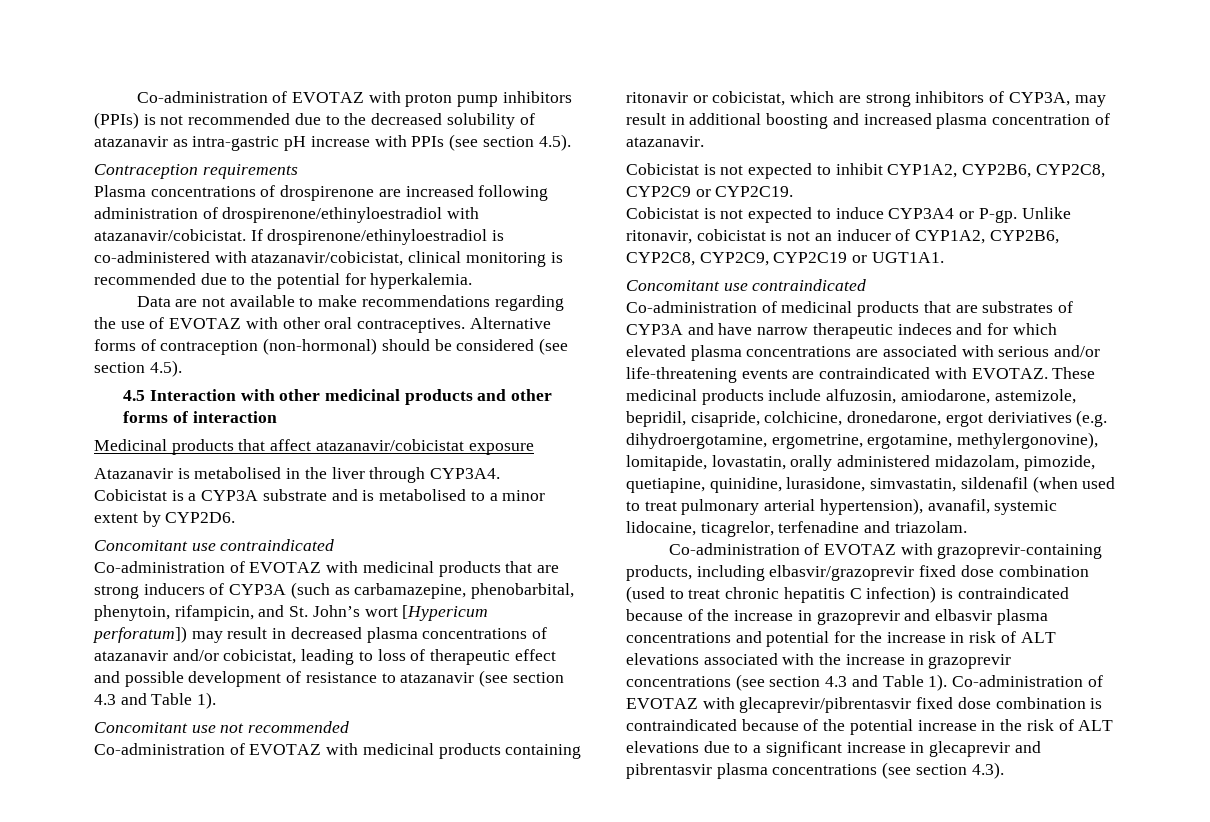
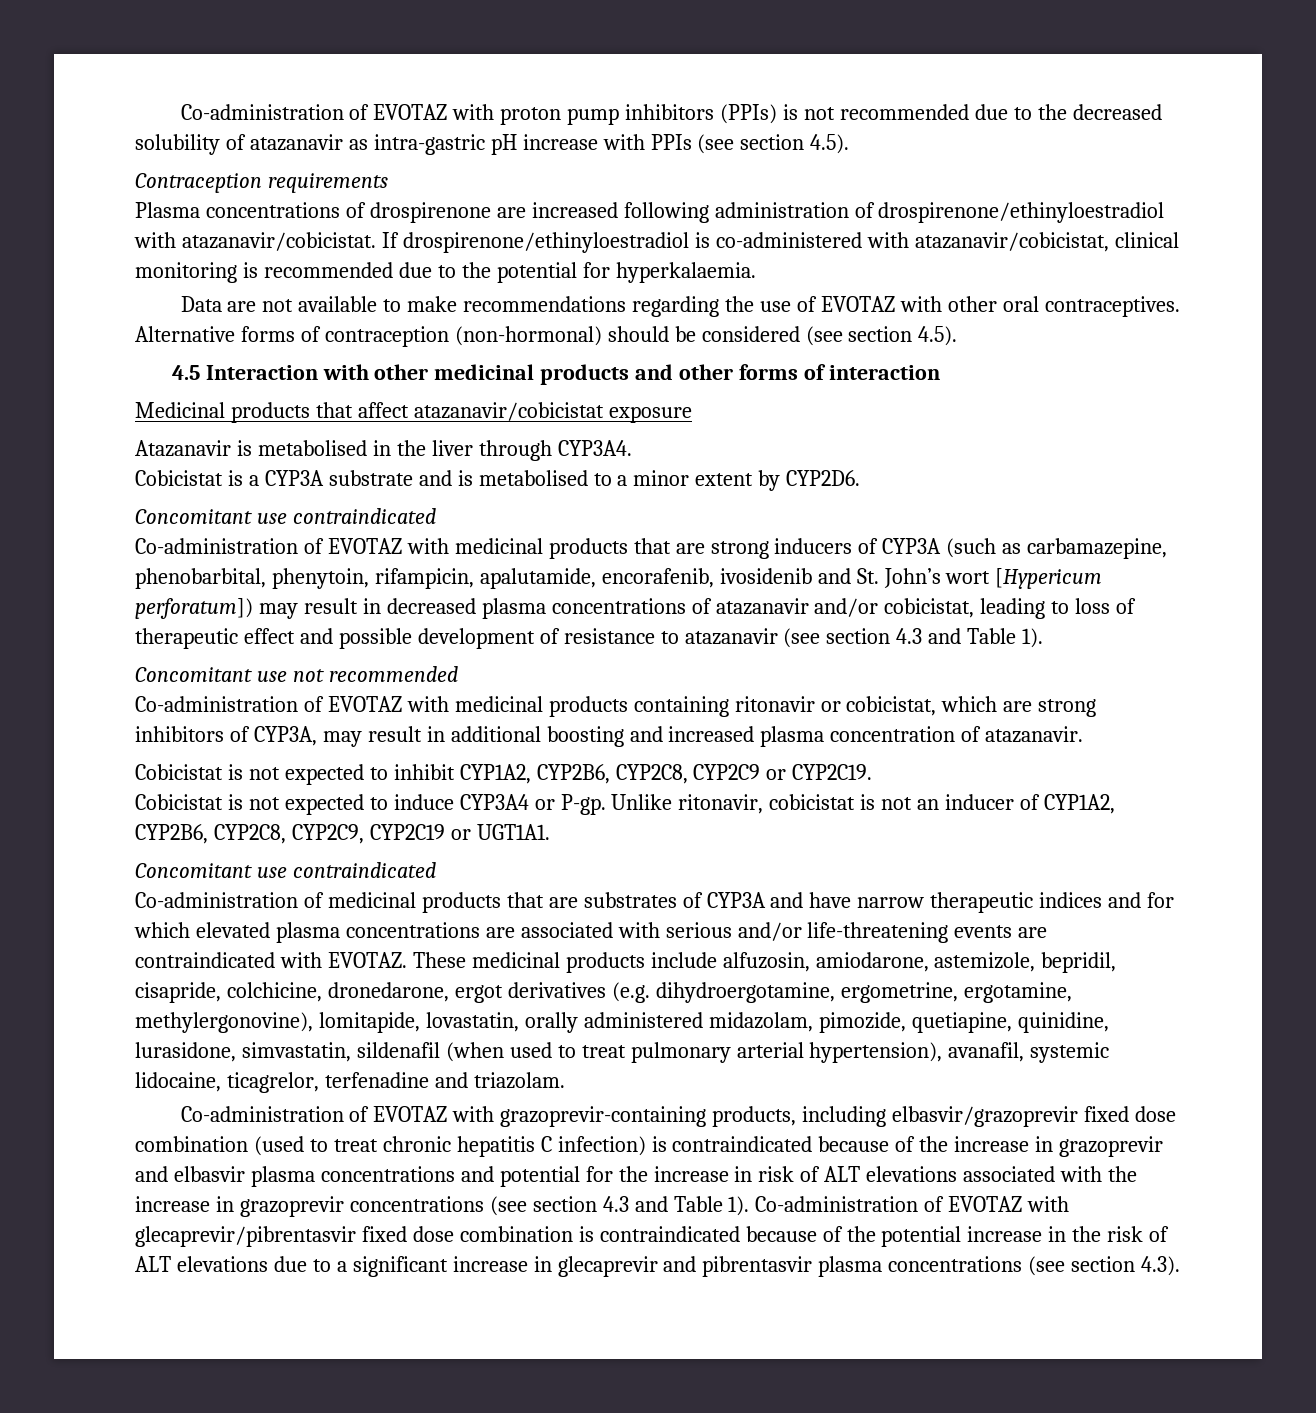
[370,273,473,289] hyperkalemia. -> [615,262,756,283] hyperkalaemia.
(254, 613) none -> [479,568,812,589] apalutamide, encorafenib, ivosidenib
[897,323,952,335] indeces -> [1039,892,1103,908] indices
[987,411,1072,423] deriviatives -> [507,982,606,998] derivatives

